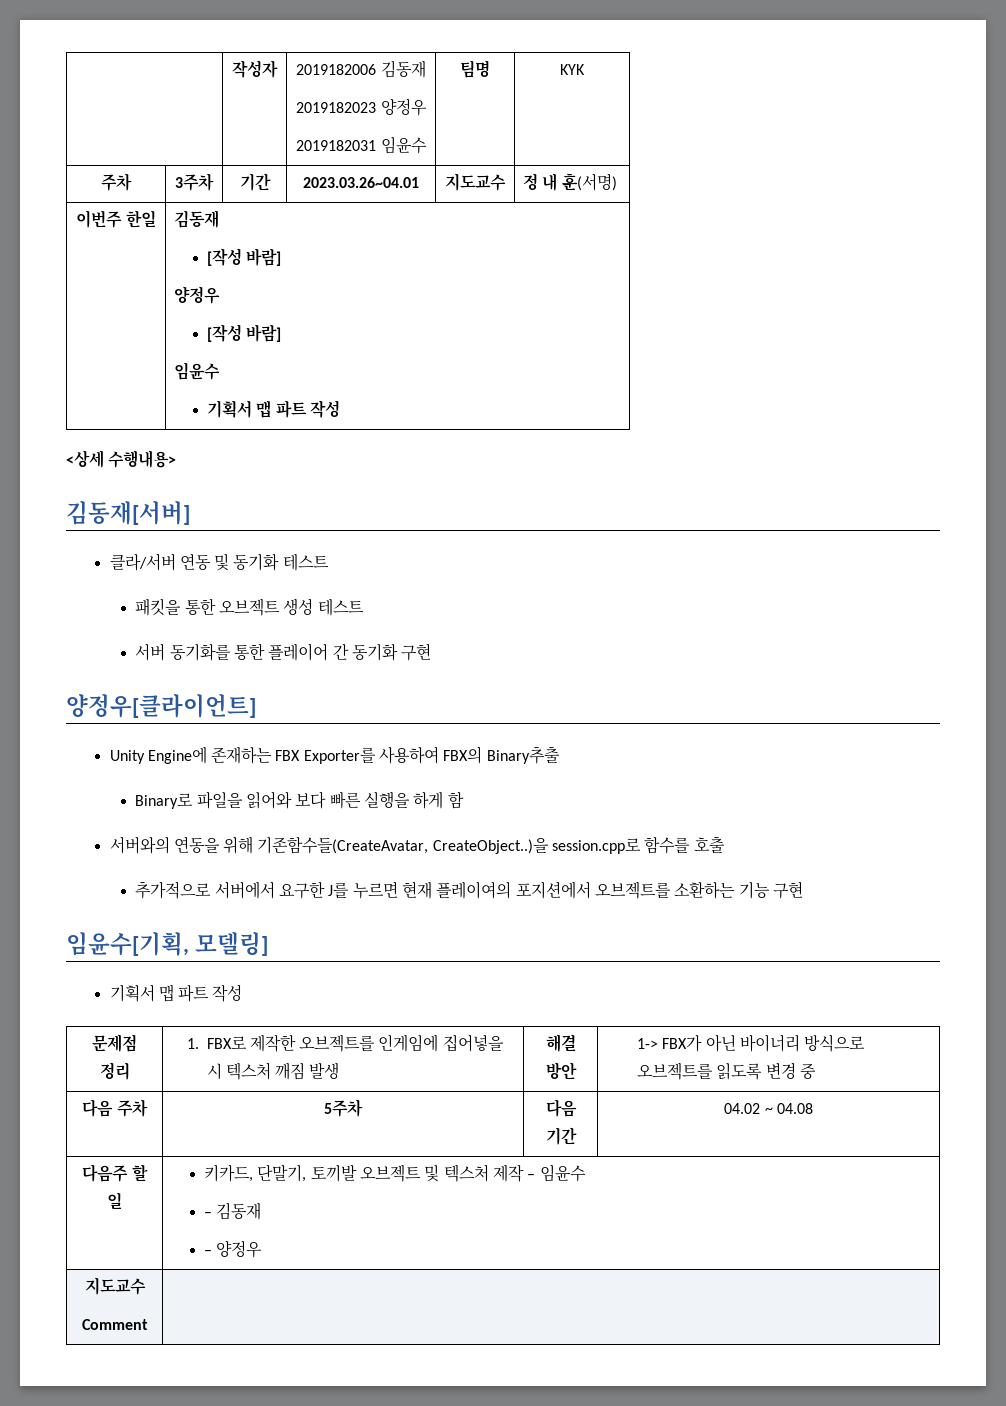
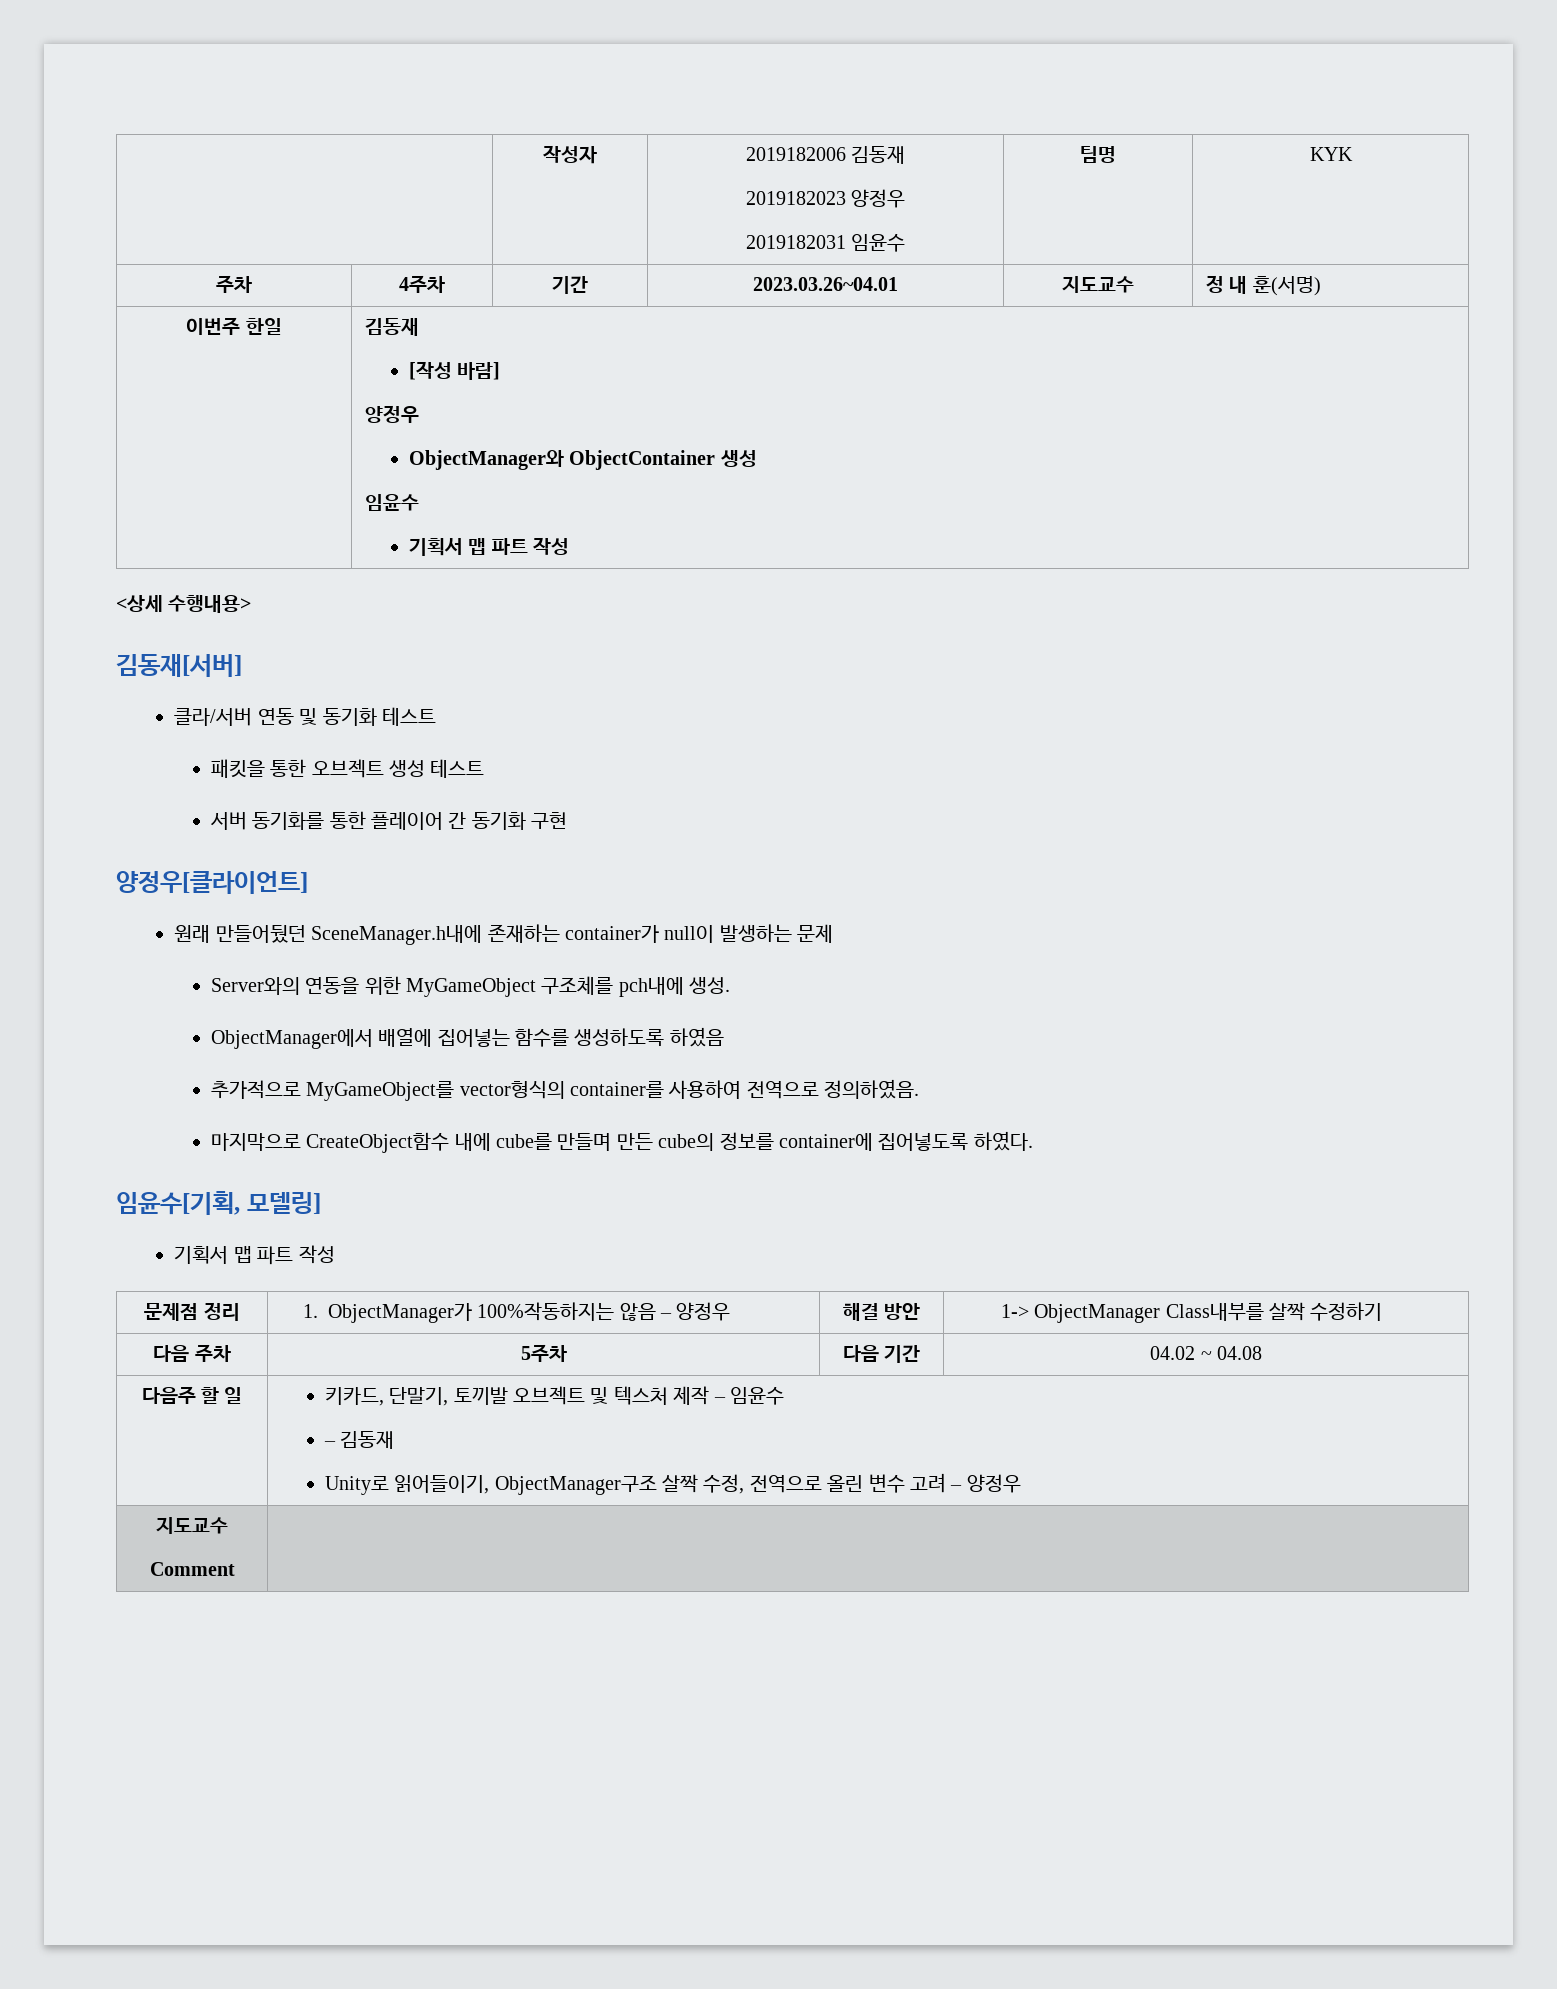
[175,173,214,191] 3주차 -> [399,275,445,293] 4주차
[207,324,282,342] [작성 바람] -> [408,450,757,470] ObjectManager와 ObjectContainer 생성
[109,746,560,764] [135,791,464,809] [109,836,725,854] [135,881,803,899] Unity Engine에 존재하는 FBX Exporter를 사용하여 FBX의 Binary추출 // Binary로 파일을 읽어와 보다 빠른 실행을 하게 함 // 서버와의 연동을 위해 기존함수들(CreateAvatar, CreateObject..)을 session.cpp로 함수를 호출 // 추가적으로 서버에서 요구한 J를 누르면 현재 플레이여의 포지션에서 오브젝트를 소환하는 기능 구현 -> [174,924,834,945] [210,976,731,997] [210,1027,724,1049] [210,1079,920,1101] [210,1131,1033,1153] 원래 만들어뒀던 SceneManager.h내에 존재하는 container가 null이 발생하는 문제 // Server와의 연동을 위한 MyGameObject 구조체를 pch내에 생성. // ObjectManager에서 배열에 집어넣는 함수를 생성하도록 하였음 // 추가적으로 MyGameObject를 vector형식의 container를 사용하여 전역으로 정의하였음. // 마지막으로 CreateObject함수 내에 cube를 만들며 만든 cube의 정보를 container에 집어넣도록 하였다.
[206,1034,504,1052] [206,1062,340,1080] [545,1034,576,1052] [545,1062,577,1080] [637,1034,866,1052] [637,1062,817,1080] FBX로 제작한 오브젝트를 인게임에 집어넣을 시 텍스처 깨짐 발생 | 해결 방안 | 1-> FBX가 아닌 바이너리 방식으로 오브젝트를 읽도록 변경 중 -> [327,1302,731,1323] [842,1303,921,1321] [1000,1302,1383,1323] ObjectManager가 100%작동하지는 않음 – 양정우 | 해결 방안 | 1-> ObjectManager Class내부를 살짝 수정하기
(262, 1211) none -> [324,1473,947,1495] Unity로 읽어들이기, ObjectManager구조 살짝 수정, 전역으로 올린 변수 고려

